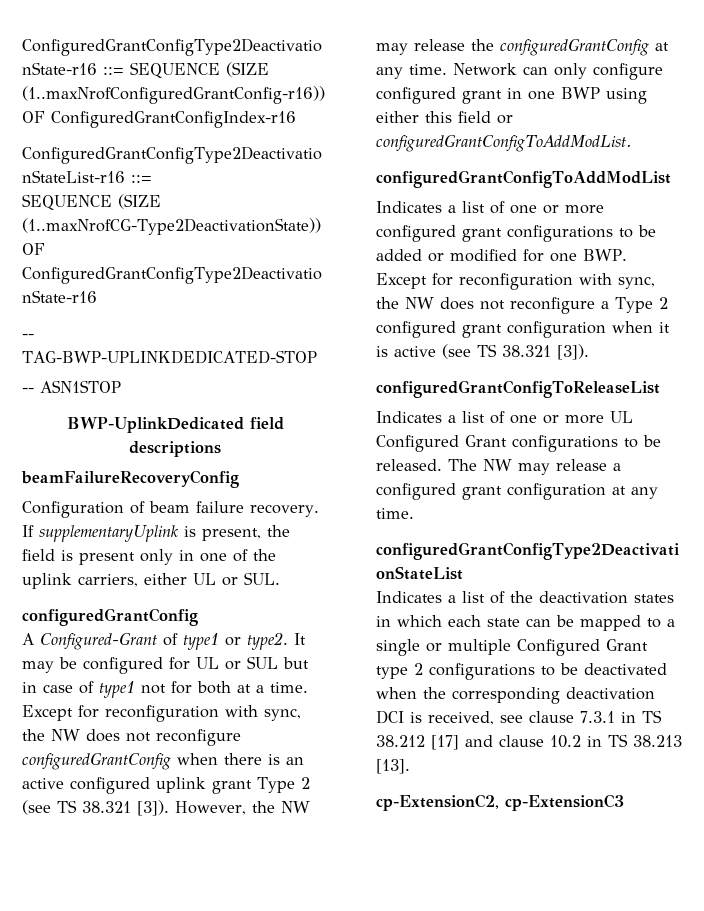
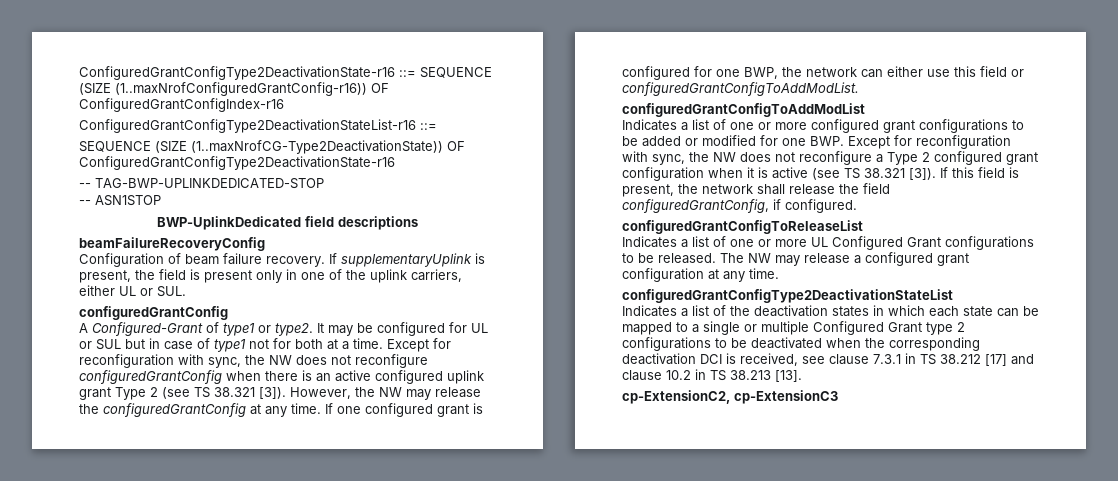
[453,63,663,80] [376,87,647,104] [376,111,419,123] Network can only configure configured grant in one BWP using either -> [325,403,483,417] [622,66,950,80] If one configured grant is configured for one BWP, the network can either use
(589, 352) none -> [940,167,1019,178] [622,183,890,197] [622,199,857,213] If this field is present, the network shall release the field configuredGrantConfig, if configured.

